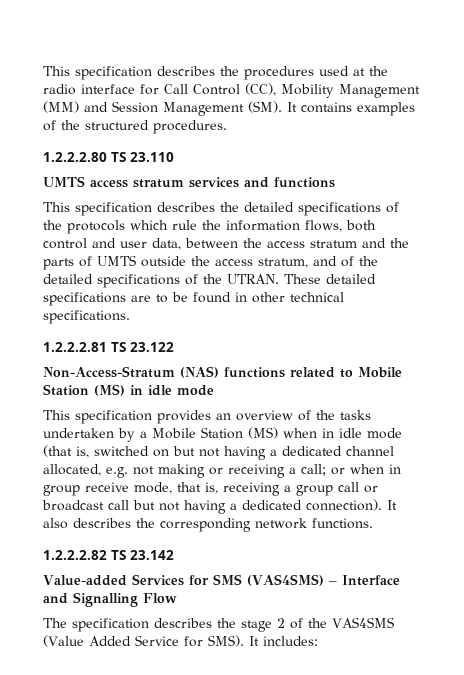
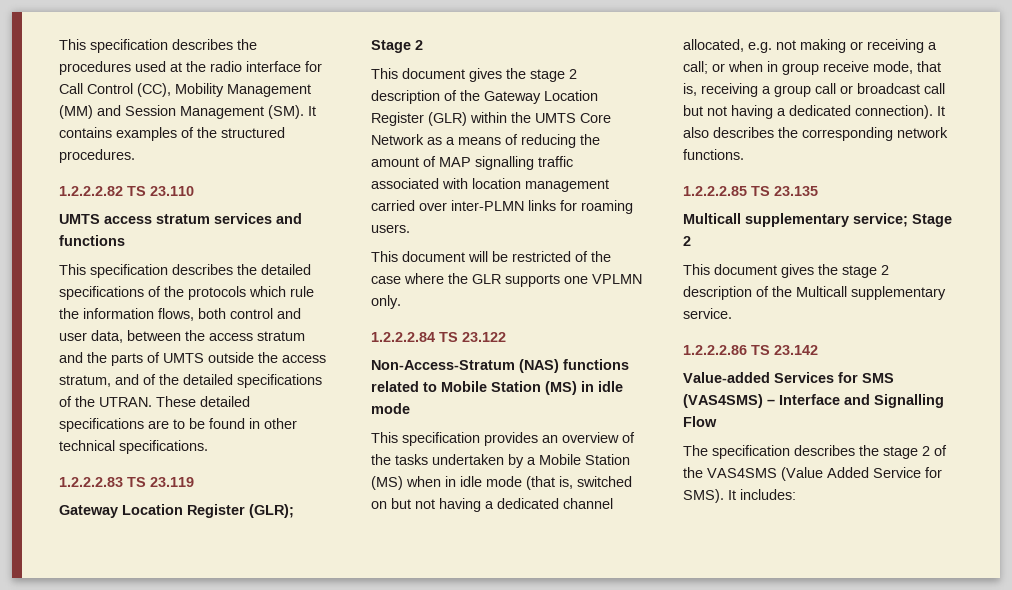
[43,152,107,162] 1.2.2.2.80 -> [59,186,123,196] 1.2.2.2.82
[43,342,107,352] 1.2.2.2.81 -> [59,477,194,487] [59,504,294,518] [371,40,423,53] [371,68,577,82] [371,90,598,104] [371,112,611,126] [371,134,600,148] [371,156,573,170] [371,178,609,192] [371,200,633,214] [371,224,410,233] [371,251,611,262] [371,273,642,287] [371,295,401,309] [371,332,435,342] 1.2.2.2.83 TS 23.119 // Gateway Location Register (GLR); Stage 2 // This document gives the stage 2 description of the Gateway Location Register (GLR) within the UMTS Core Network as a means of reducing the amount of MAP signalling traffic associated with location management carried over inter-PLMN links for roaming users. // This document will be restricted of the case where the GLR supports one VPLMN only. // 1.2.2.2.84
[43,550,107,560] 1.2.2.2.82 -> [683,186,818,196] [683,213,952,227] [683,236,691,246] [683,264,889,278] [683,286,946,300] [683,308,732,319] [683,345,747,355] 1.2.2.2.85 TS 23.135 // Multicall supplementary service; Stage 2 // This document gives the stage 2 description of the Multicall supplementary service. // 1.2.2.2.86

